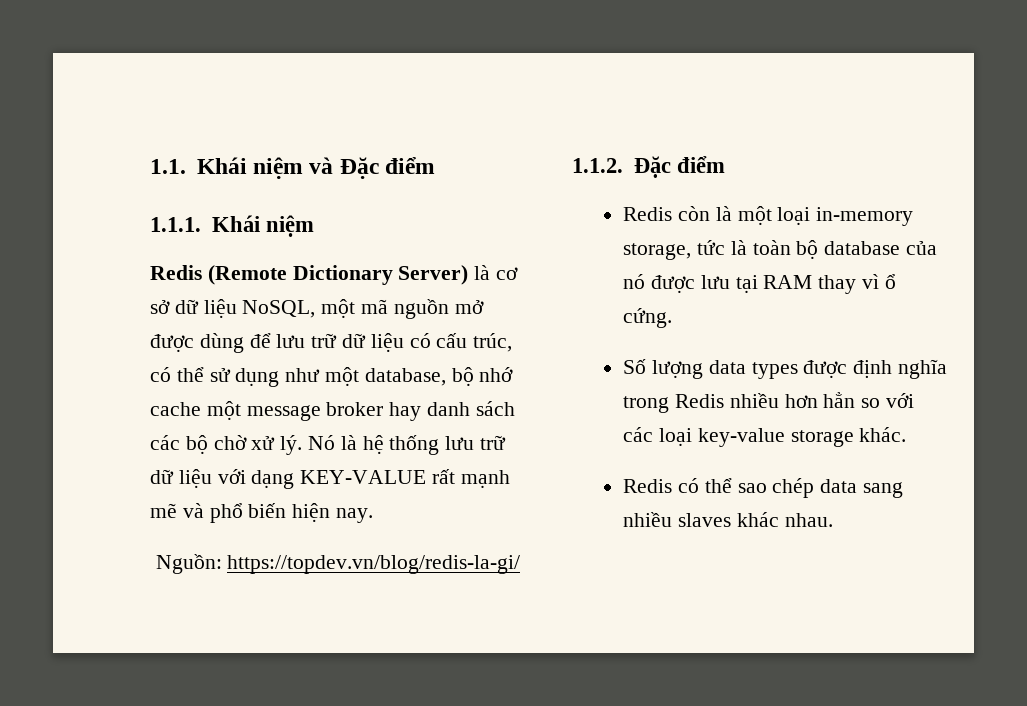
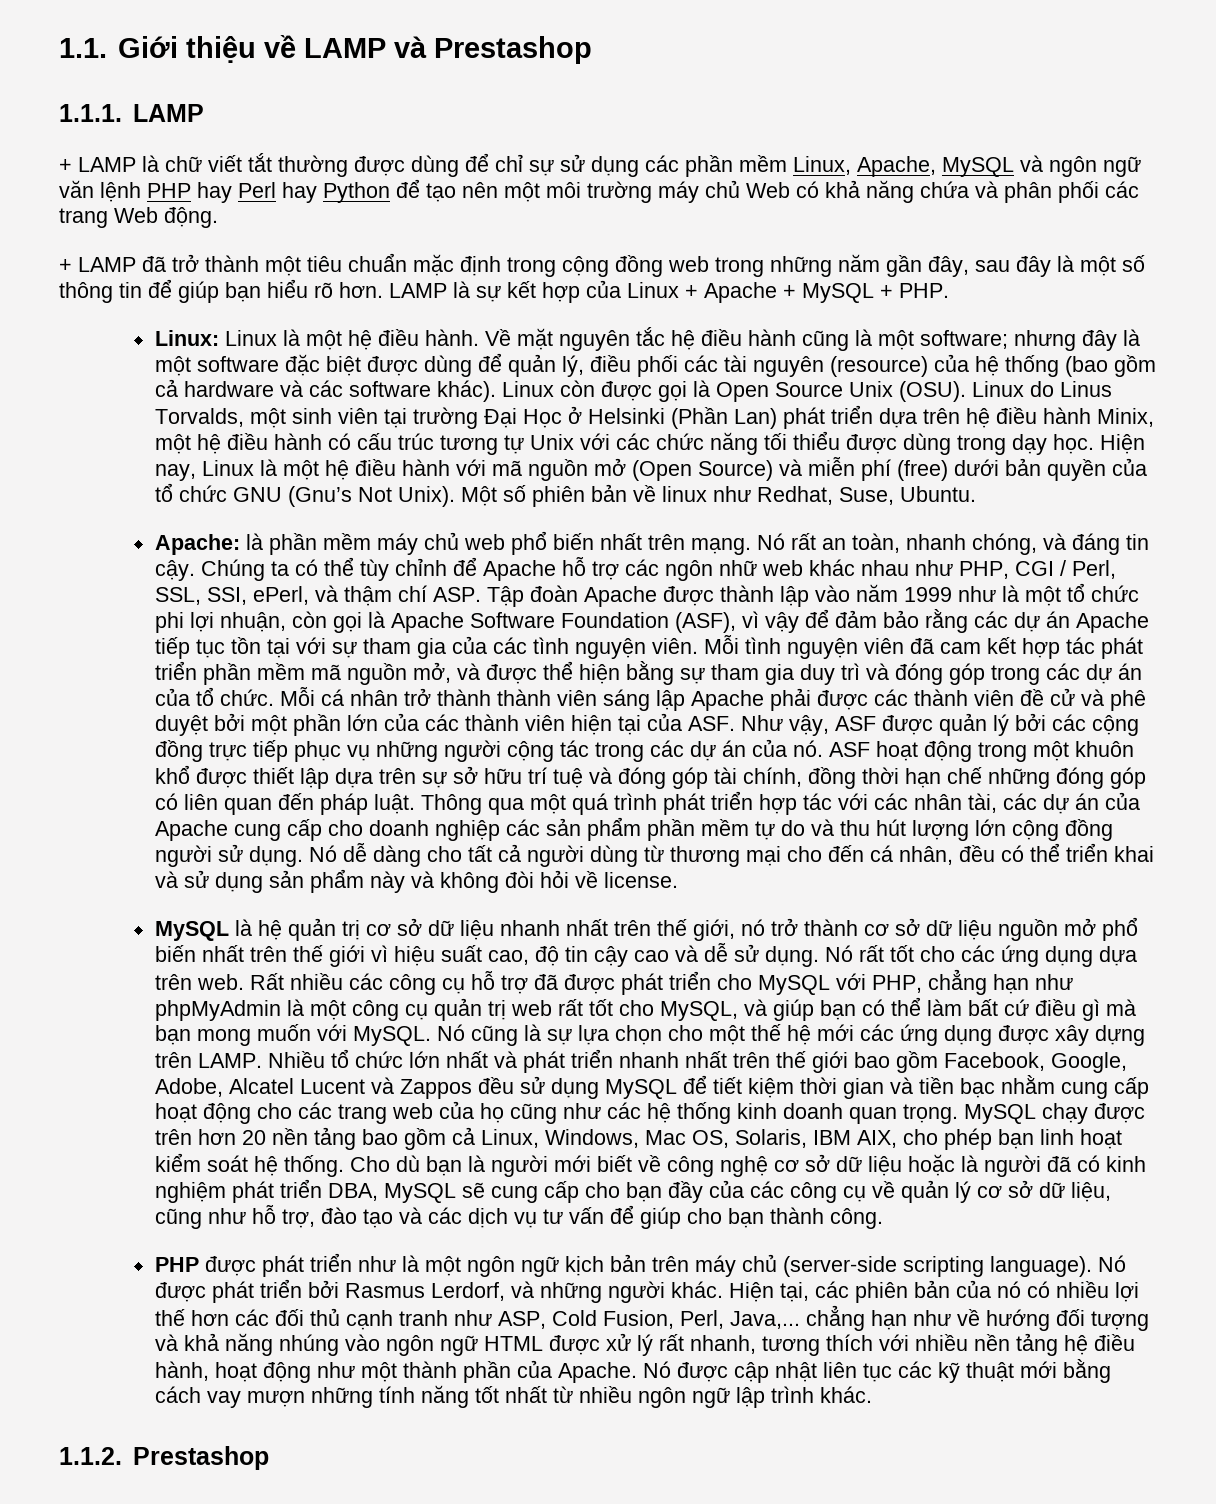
[196,157,436,179] [150,215,314,237] [150,265,519,285] [150,299,484,319] [150,333,513,353] [150,367,514,387] [150,401,515,421] [150,435,507,455] [150,469,510,489] [150,503,374,523] [155,554,521,574] [572,156,725,178] [623,206,914,226] [623,240,937,260] [623,274,896,294] [623,308,673,328] [623,359,947,379] [623,392,914,413] [623,427,907,447] [623,478,903,498] [623,512,833,527] Khái niệm và Đặc điểm // 1.1.1. Khái niệm // Redis (Remote Dictionary Server) là cơ sở dữ liệu NoSQL, một mã nguồn mở được dùng để lưu trữ dữ liệu có cấu trúc, có thể sử dụng như một database, bộ nhớ cache một message broker hay danh sách các bộ chờ xử lý. Nó là hệ thống lưu trữ dữ liệu với dạng KEY-VALUE rất mạnh mẽ và phổ biến hiện nay. // Nguồn: https://topdev.vn/blog/redis-la-gi/ // 1.1.2. Đặc điểm // Redis còn là một loại in-memory storage, tức là toàn bộ database của nó được lưu tại RAM thay vì ổ cứng. // Số lượng data types được định nghĩa trong Redis nhiều hơn hẳn so với các loại key-value storage khác. // Redis có thể sao chép data sang nhiều slaves khác nhau. -> [117,35,592,64] [59,104,204,122] [59,153,1141,177] [59,179,1139,203] [59,207,218,228] [59,253,1145,277] [59,279,949,303] [154,327,1140,351] [154,353,1156,377] [154,379,1112,402] [154,405,1154,429] [154,431,1145,455] [154,457,1147,481] [154,483,976,507] [154,531,1149,555] [154,557,1116,581] [154,583,1139,607] [154,609,1149,633] [154,635,1143,659] [154,661,1142,685] [154,687,1146,711] [154,713,1139,736] [154,739,1134,762] [154,765,1146,789] [154,791,1140,815] [154,817,1113,841] [154,843,1154,867] [154,869,678,893] [154,917,1138,941] [154,943,1137,967] [154,969,1073,995] [154,997,1136,1021] [154,1024,1145,1046] [154,1049,1127,1073] [154,1075,1149,1099] [154,1101,1145,1124] [154,1127,1122,1150] [154,1153,1146,1177] [154,1179,1111,1203] [154,1205,883,1229] [154,1253,1126,1277] [154,1279,1139,1303] [154,1305,1149,1331] [154,1333,1135,1356] [154,1359,1111,1383] [154,1385,872,1408] [59,1446,269,1470] Giới thiệu về LAMP và Prestashop // 1.1.1. LAMP // + LAMP là chữ viết tắt thường được dùng để chỉ sự sử dụng các phần mềm Linux, Apache, MySQL và ngôn ngữ văn lệnh PHP hay Perl hay Python để tạo nên một môi trường máy chủ Web có khả năng chứa và phân phối các trang Web động. // + LAMP đã trở thành một tiêu chuẩn mặc định trong cộng đồng web trong những năm gần đây, sau đây là một số thông tin để giúp bạn hiểu rõ hơn. LAMP là sự kết hợp của Linux + Apache + MySQL + PHP. // Linux: Linux là một hệ điều hành. Về mặt nguyên tắc hệ điều hành cũng là một software; nhưng đây là một software đặc biệt được dùng để quản lý, điều phối các tài nguyên (resource) của hệ thống (bao gồm cả hardware và các software khác). Linux còn được gọi là Open Source Unix (OSU). Linux do Linus Torvalds, một sinh viên tại trường Đại Học ở Helsinki (Phần Lan) phát triển dựa trên hệ điều hành Minix, một hệ điều hành có cấu trúc tương tự Unix với các chức năng tối thiểu được dùng trong dạy học. Hiện nay, Linux là một hệ điều hành với mã nguồn mở (Open Source) và miễn phí (free) dưới bản quyền của tổ chức GNU (Gnu’s Not Unix). Một số phiên bản về linux như Redhat, Suse, Ubuntu. // Apache: là phần mềm máy chủ web phổ biến nhất trên mạng. Nó rất an toàn, nhanh chóng, và đáng tin cậy. Chúng ta có thể tùy chỉnh để Apache hỗ trợ các ngôn nhữ web khác nhau như PHP, CGI / Perl, SSL, SSI, ePerl, và thậm chí ASP. Tập đoàn Apache được thành lập vào năm 1999 như là một tổ chức phi lợi nhuận, còn gọi là Apache Software Foundation (ASF), vì vậy để đảm bảo rằng các dự án Apache tiếp tục tồn tại với sự tham gia của các tình nguyện viên. Mỗi tình nguyện viên đã cam kết hợp tác phát triển phần mềm mã nguồn mở, và được thể hiện bằng sự tham gia duy trì và đóng góp trong các dự án của tổ chức. Mỗi cá nhân trở thành thành viên sáng lập Apache phải được các thành viên đề cử và phê duyệt bởi một phần lớn của các thành viên hiện tại của ASF. Như vậy, ASF được quản lý bởi các cộng đồng trực tiếp phục vụ những người cộng tác trong các dự án của nó. ASF hoạt động trong một khuôn khổ được thiết lập dựa trên sự sở hữu trí tuệ và đóng góp tài chính, đồng thời hạn chế những đóng góp có liên quan đến pháp luật. Thông qua một quá trình phát triển hợp tác với các nhân tài, các dự án của Apache cung cấp cho doanh nghiệp các sản phẩm phần mềm tự do và thu hút lượng lớn cộng đồng người sử dụng. Nó dễ dàng cho tất cả người dùng từ thương mại cho đến cá nhân, đều có thể triển khai và sử dụng sản phẩm này và không đòi hỏi về license. // MySQL là hệ quản trị cơ sở dữ liệu nhanh nhất trên thế giới, nó trở thành cơ sở dữ liệu nguồn mở phổ biến nhất trên thế giới vì hiệu suất cao, độ tin cậy cao và dễ sử dụng. Nó rất tốt cho các ứng dụng dựa trên web. Rất nhiều các công cụ hỗ trợ đã được phát triển cho MySQL với PHP, chẳng hạn như phpMyAdmin là một công cụ quản trị web rất tốt cho MySQL, và giúp bạn có thể làm bất cứ điều gì mà bạn mong muốn với MySQL. Nó cũng là sự lựa chọn cho một thế hệ mới các ứng dụng được xây dựng trên LAMP. Nhiều tổ chức lớn nhất và phát triển nhanh nhất trên thế giới bao gồm Facebook, Google, Adobe, Alcatel Lucent và Zappos đều sử dụng MySQL để tiết kiệm thời gian và tiền bạc nhằm cung cấp hoạt động cho các trang web của họ cũng như các hệ thống kinh doanh quan trọng. MySQL chạy được trên hơn 20 nền tảng bao gồm cả Linux, Windows, Mac OS, Solaris, IBM AIX, cho phép bạn linh hoạt kiểm soát hệ thống. Cho dù bạn là người mới biết về công nghệ cơ sở dữ liệu hoặc là người đã có kinh nghiệm phát triển DBA, MySQL sẽ cung cấp cho bạn đầy của các công cụ về quản lý cơ sở dữ liệu, cũng như hỗ trợ, đào tạo và các dịch vụ tư vấn để giúp cho bạn thành công. // PHP được phát triển như là một ngôn ngữ kịch bản trên máy chủ (server-side scripting language). Nó được phát triển bởi Rasmus Lerdorf, và những người khác. Hiện tại, các phiên bản của nó có nhiều lợi thế hơn các đối thủ cạnh tranh như ASP, Cold Fusion, Perl, Java,... chẳng hạn như về hướng đối tượng và khả năng nhúng vào ngôn ngữ HTML được xử lý rất nhanh, tương thích với nhiều nền tảng hệ điều hành, hoạt động như một thành phần của Apache. Nó được cập nhật liên tục các kỹ thuật mới bằng cách vay mượn những tính năng tốt nhất từ nhiều ngôn ngữ lập trình khác. // 1.1.2. Prestashop

